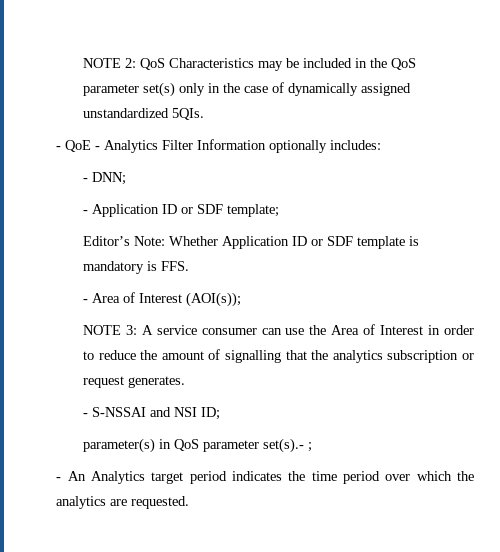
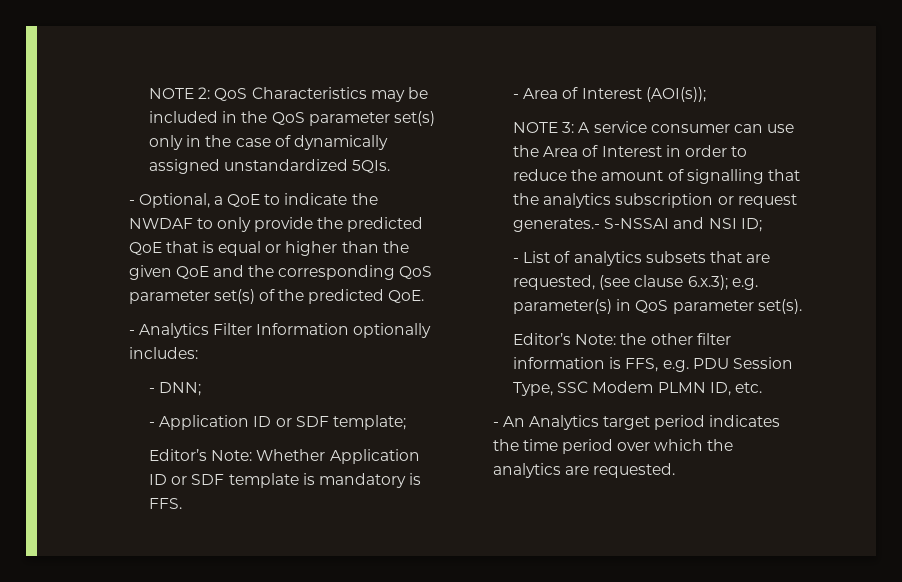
[65,140,92,152] QoE -> [138,193,378,208] [128,217,424,232] [128,241,409,256] [128,265,433,280] [128,289,425,304] Optional, a QoE to indicate the NWDAF to only provide the predicted QoE that is equal or higher than the given QoE and the corresponding QoS parameter set(s) of the predicted QoE. //
[127,376,185,388] [82,413,88,417] generates. // - -> [513,218,601,232] generates.-
[82,438,312,453] parameter(s) in QoS parameter set(s).- ; -> [513,251,771,266] [513,275,758,290] [513,299,802,314] [513,333,731,345] [513,357,793,372] [513,381,762,396] - List of analytics subsets that are requested, (see clause 6.x.3); e.g. parameter(s) in QoS parameter set(s). // Editor’s Note: the other filter information is FFS, e.g. PDU Session Type, SSC Modem PLMN ID, etc.

